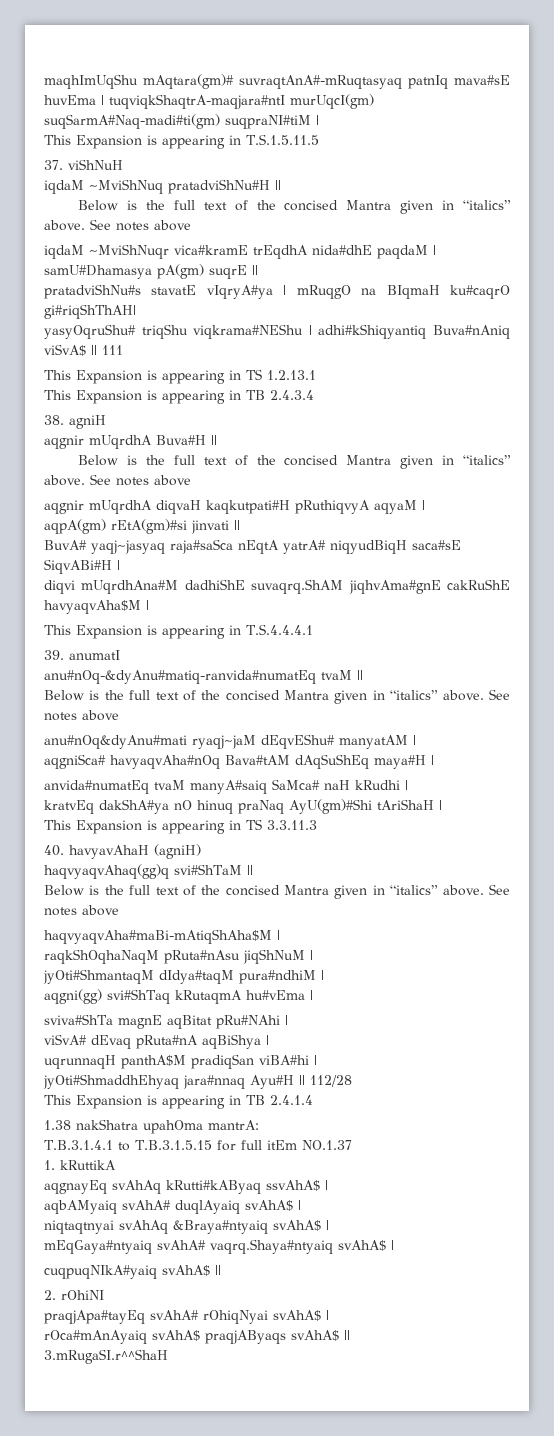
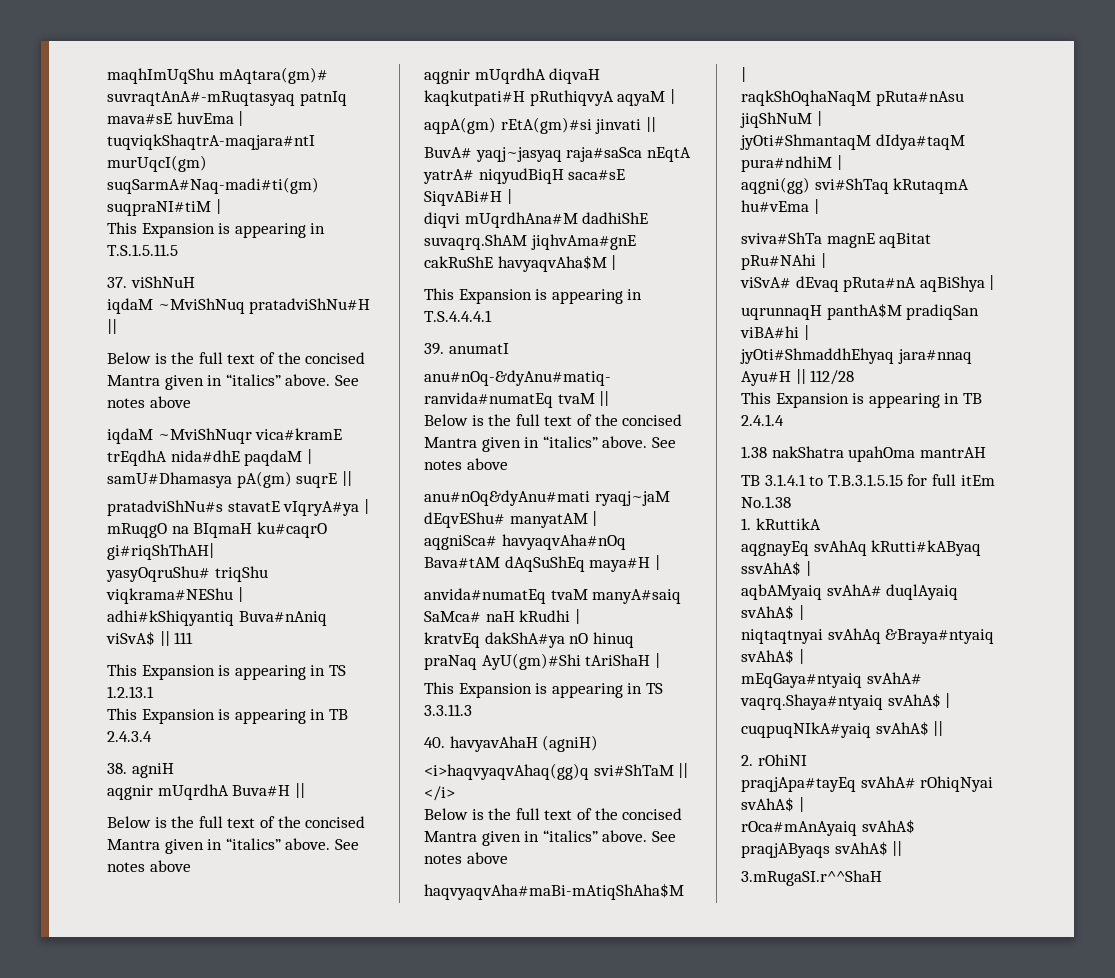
[44,864,169,879] haqvyaqvAhaq(gg)q -> [424,763,589,780] <i>haqvyaqvAhaq(gg)q
(253, 870) none -> [424,786,455,801] </i>
[208,1120,259,1130] [44,1140,113,1150] mantrA: // T.B.3.1.4.1 -> [919,447,986,458] [741,474,806,486] mantrAH // TB 3.1.4.1
[301,1140,352,1150] NO.1.37 -> [741,496,791,508] No.1.38

